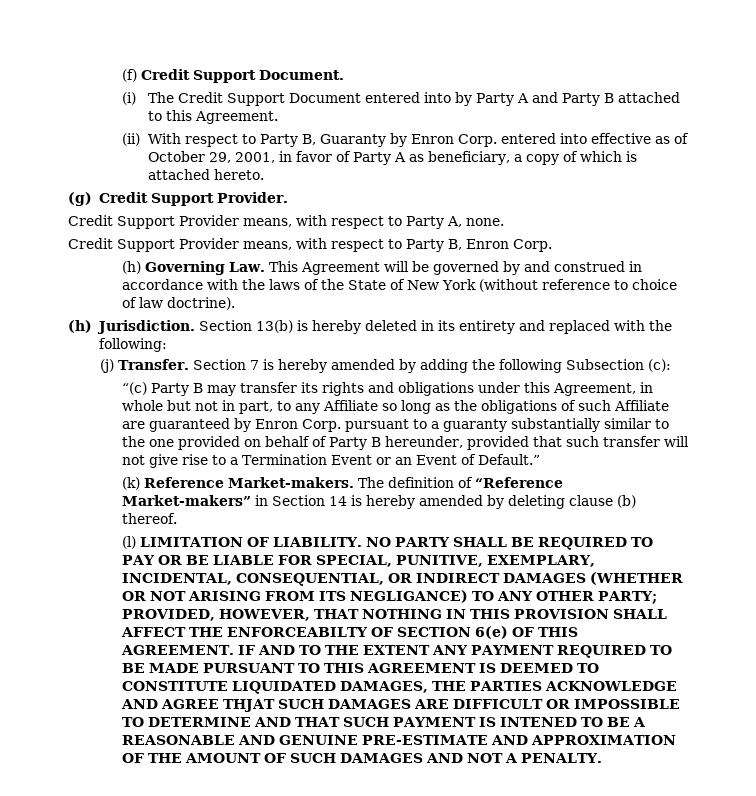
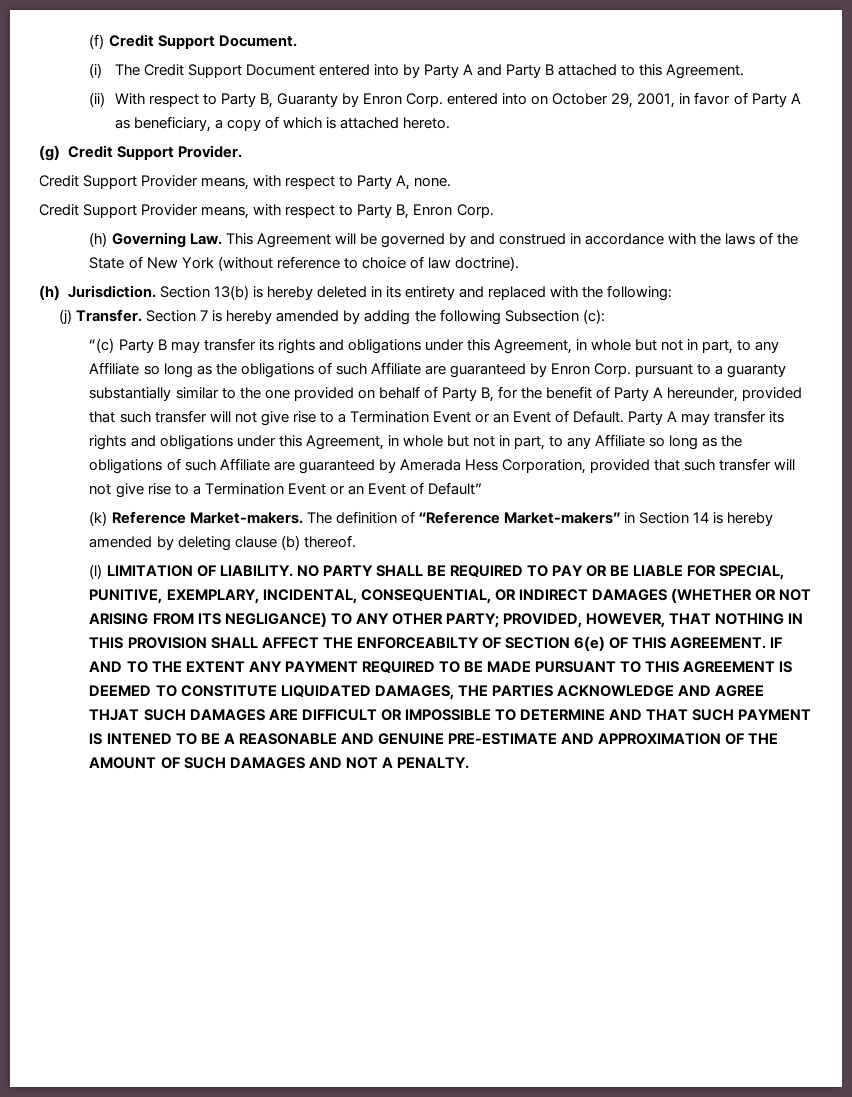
[591,133,690,144] effective as of -> [531,95,549,105] on
[370,437,381,447] B -> [480,386,664,402] B, for the benefit of Party A
[477,454,540,465] Default.” -> [573,410,785,425] [89,434,743,450] [89,458,796,474] [89,482,483,498] Default. Party A may transfer its rights and obligations under this Agreement, in whole but not in part, to any Affiliate so long as the obligations of such Affiliate are guaranteed by Amerada Hess Corporation, provided that such transfer will not give rise to a Termination Event or an Event of Default”

